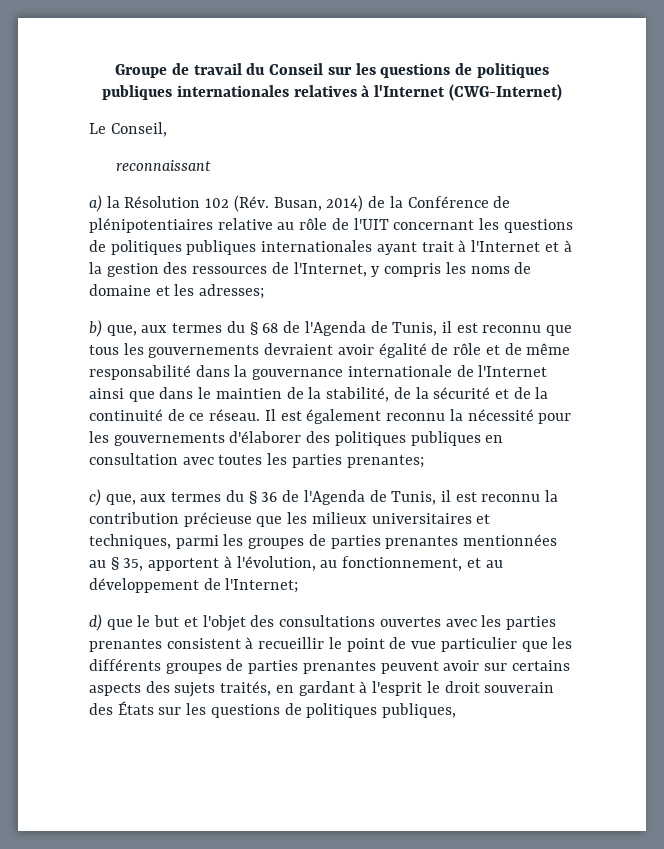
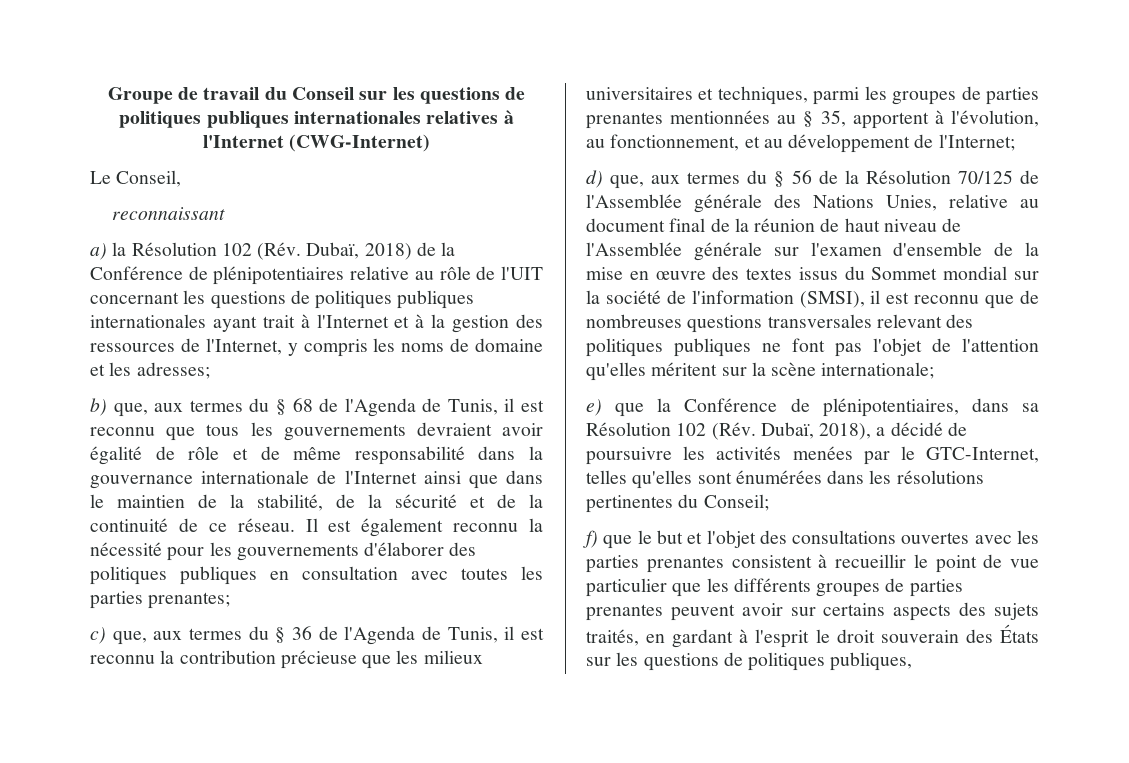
[273,195,364,212] Busan, 2014) -> [306,242,412,260] Dubaï, 2018)
(102, 622) none -> [610,170,1039,189] [586,194,1039,213] [586,218,962,232] [586,242,1039,261] [586,266,1039,280] [586,290,1039,309] [586,314,974,333] [586,338,1039,357] [586,362,935,381] [586,398,1039,417] [586,422,967,440] [586,446,1039,465] [586,470,984,489] [586,494,769,513] [583,530,598,548] que, aux termes du § 56 de la Résolution 70/125 de l'Assemblée générale des Nations Unies, relative au document final de la réunion de haut niveau de l'Assemblée générale sur l'examen d'ensemble de la mise en œuvre des textes issus du Sommet mondial sur la société de l'information (SMSI), il est reconnu que de nombreuses questions transversales relevant des politiques publiques ne font pas l'objet de l'attention qu'elles méritent sur la scène internationale; // e) que la Conférence de plénipotentiaires, dans sa Résolution 102 (Rév. Dubaï, 2018), a décidé de poursuivre les activités menées par le GTC-Internet, telles qu'elles sont énumérées dans les résolutions pertinentes du Conseil; // f)

